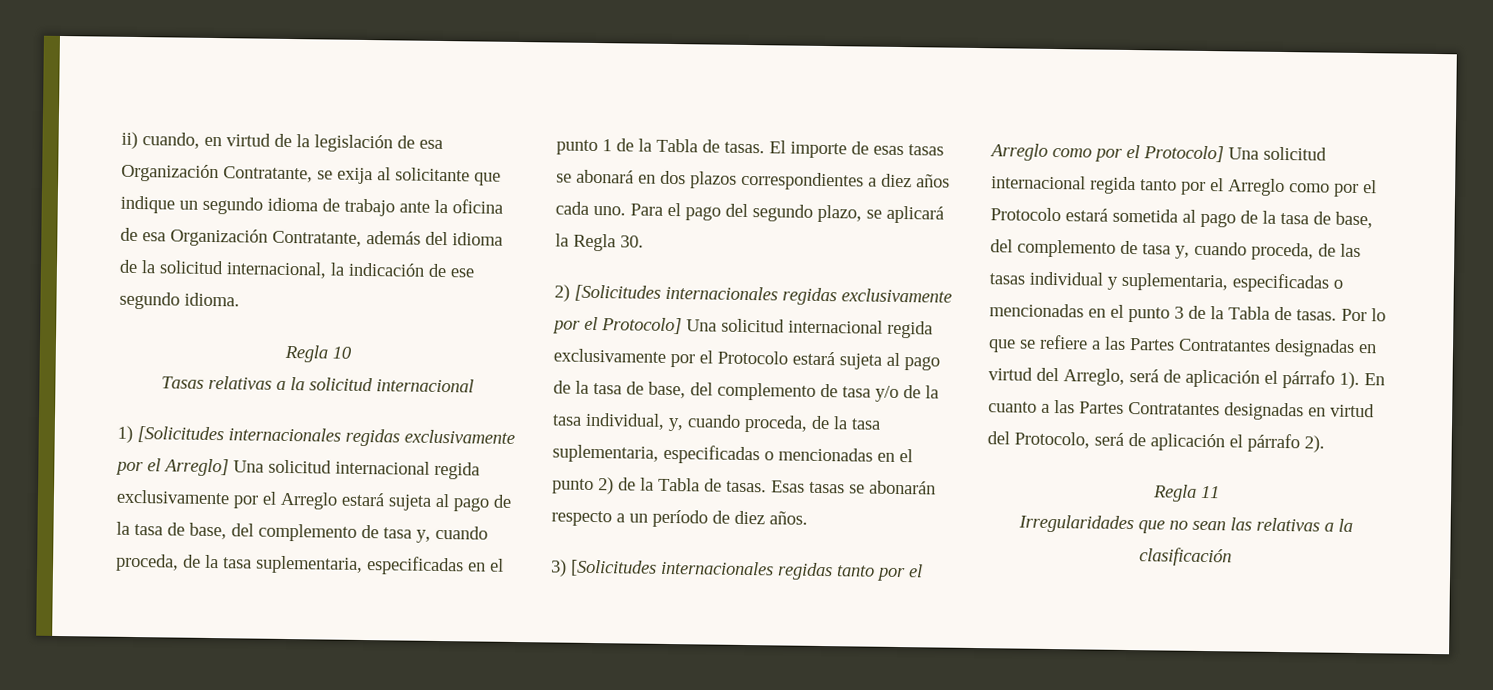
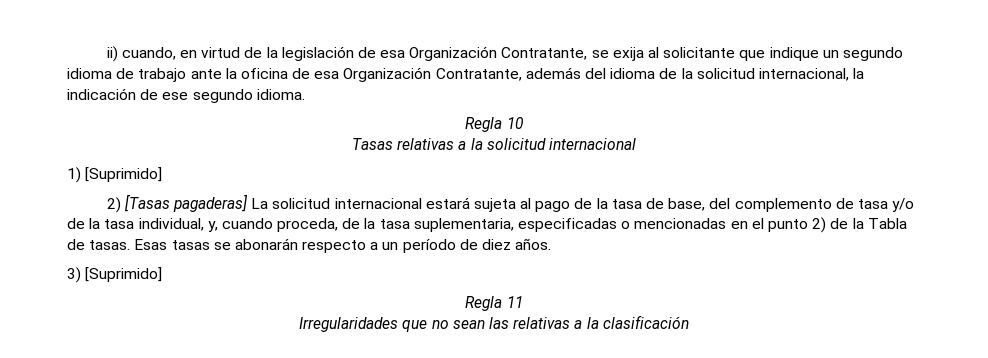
[137,426,515,447] [115,458,480,480] [116,489,512,512] [116,521,488,543] [115,553,504,576] [556,138,944,159] [556,169,950,191] [555,201,944,224] [555,233,644,252] [554,284,952,306] [552,316,933,339] [553,348,788,368] [Solicitudes internacionales regidas exclusivamente por el Arreglo] Una solicitud internacional regida exclusivamente por el Arreglo estará sujeta al pago de la tasa de base, del complemento de tasa y, cuando proceda, de la tasa suplementaria, especificadas en el punto 1 de la Tabla de tasas. El importe de esas tasas se abonará en dos plazos correspondientes a diez años cada uno. Para el pago del segundo plazo, se aplicará la Regla 30. // 2) [Solicitudes internacionales regidas exclusivamente por el Protocolo] Una solicitud internacional regida exclusivamente por el Protocolo -> [85,167,163,182] [106,194,422,213] [Suprimido] // 2) [Tasas pagaderas] La solicitud internacional
[570,559,923,582] [989,143,1327,163] [991,175,1377,197] [990,207,1373,229] [990,239,1361,261] [989,271,1343,293] [989,303,1386,323] [988,334,1377,357] [988,367,1385,390] [988,400,1375,421] [987,431,1325,453] [Solicitudes internacionales regidas tanto por el Arreglo como por el Protocolo] Una solicitud internacional regida tanto por el Arreglo como por el Protocolo estará sometida al pago de la tasa de base, del complemento de tasa y, cuando proceda, de las tasas individual y suplementaria, especificadas o mencionadas en el punto 3 de la Tabla de tasas. Por lo que se refiere a las Partes Contratantes designadas en virtud del Arreglo, será de aplicación el párrafo 1). En cuanto a las Partes Contratantes designadas en virtud del Protocolo, será de aplicación el párrafo 2). -> [85,267,163,282] [Suprimido]

